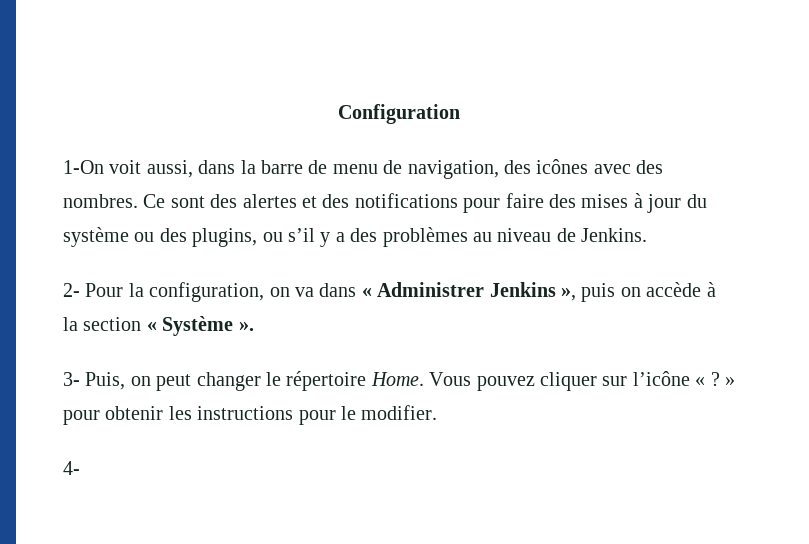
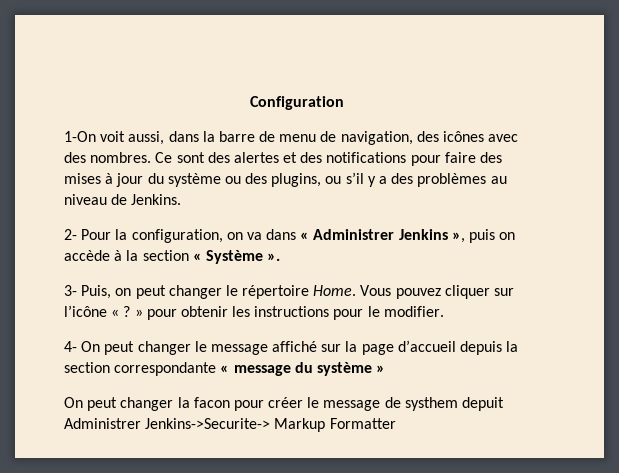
(80, 468) none -> [81,340,519,355] [64,362,386,376] [64,397,505,411] [64,418,396,432] On peut changer le message affiché sur la page d’accueil depuis la section correspondante « message du système » // On peut changer la facon pour créer le message de systhem depuit Administrer Jenkins->Securite-> Markup Formatter

